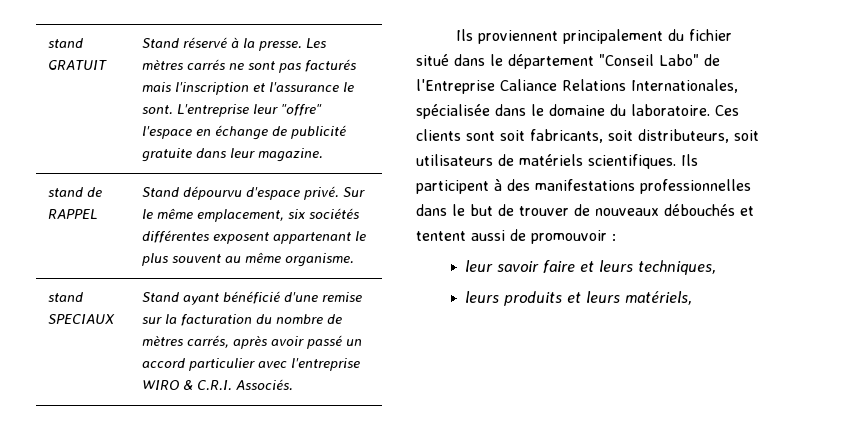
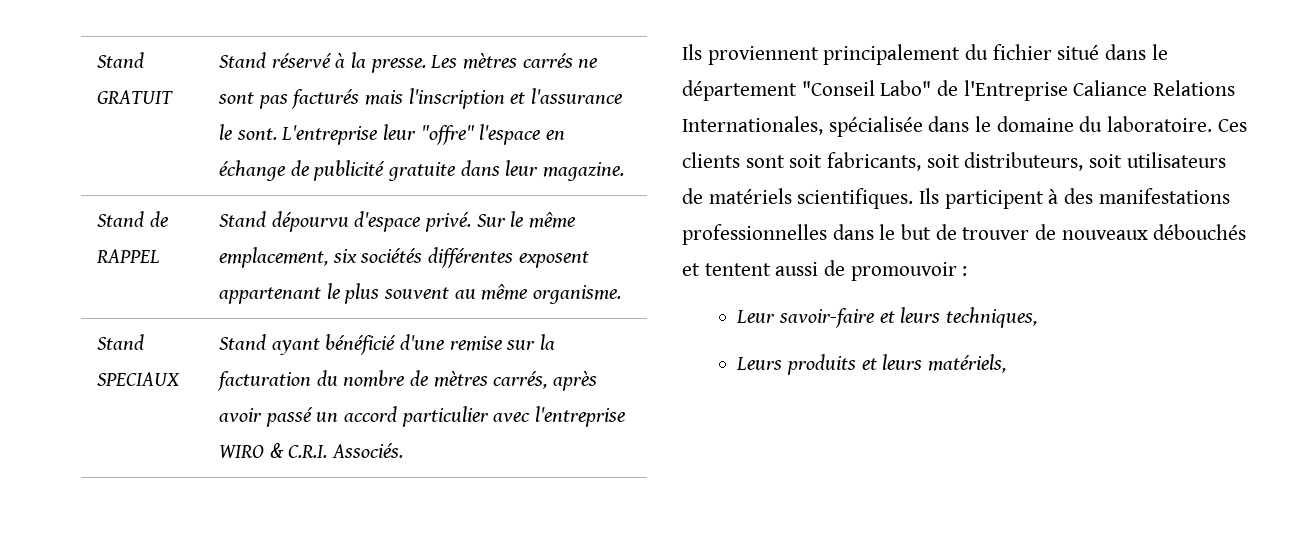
[48,38,84,48] stand -> [96,52,144,68] Stand
[48,187,84,197] stand -> [96,211,144,227] Stand
[48,292,84,302] stand -> [96,334,144,350] Stand
[465,260,576,273] leur savoir faire -> [736,308,875,328] Leur savoir-faire
[465,291,500,303] leurs -> [736,357,783,370] Leurs

